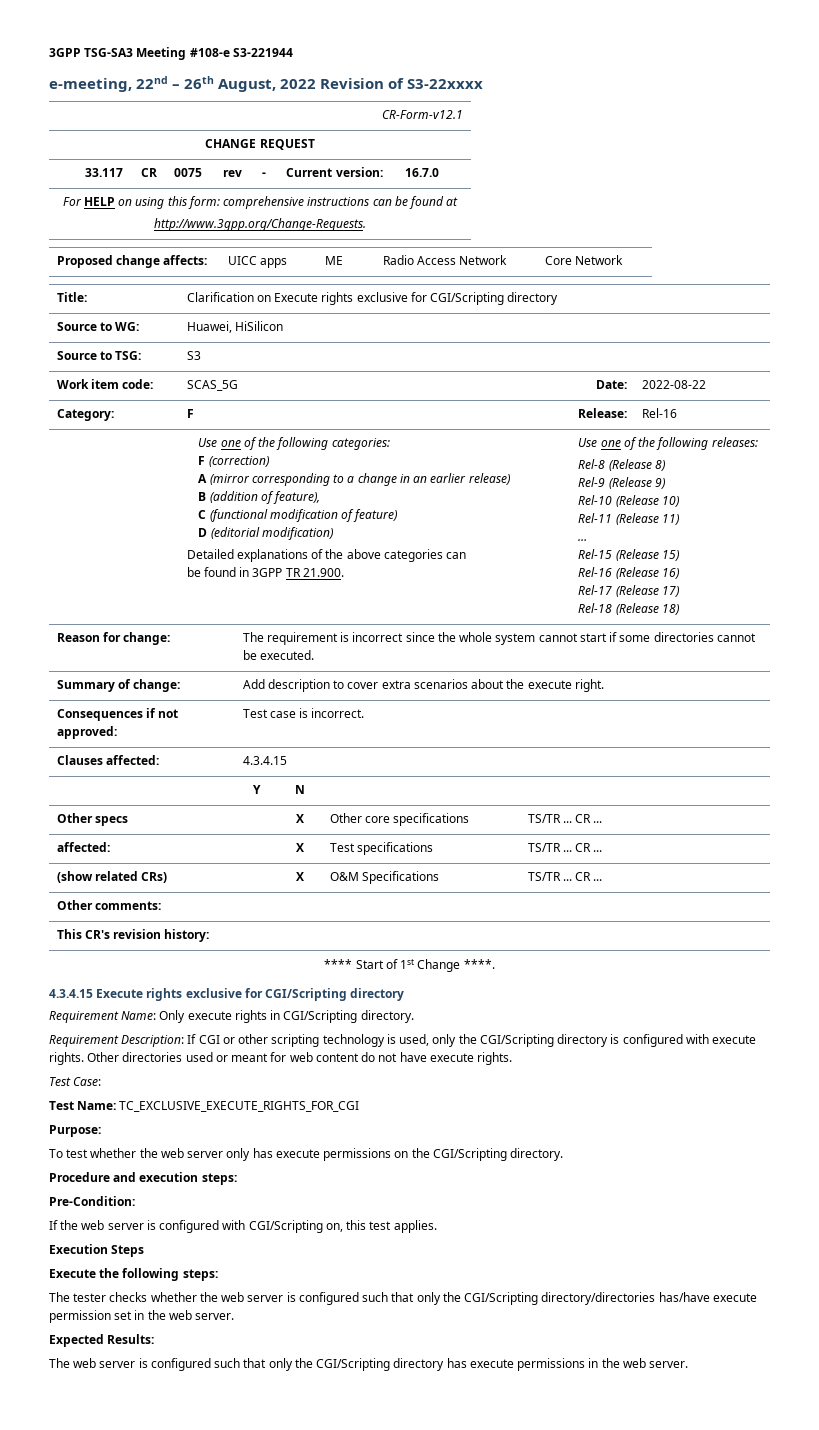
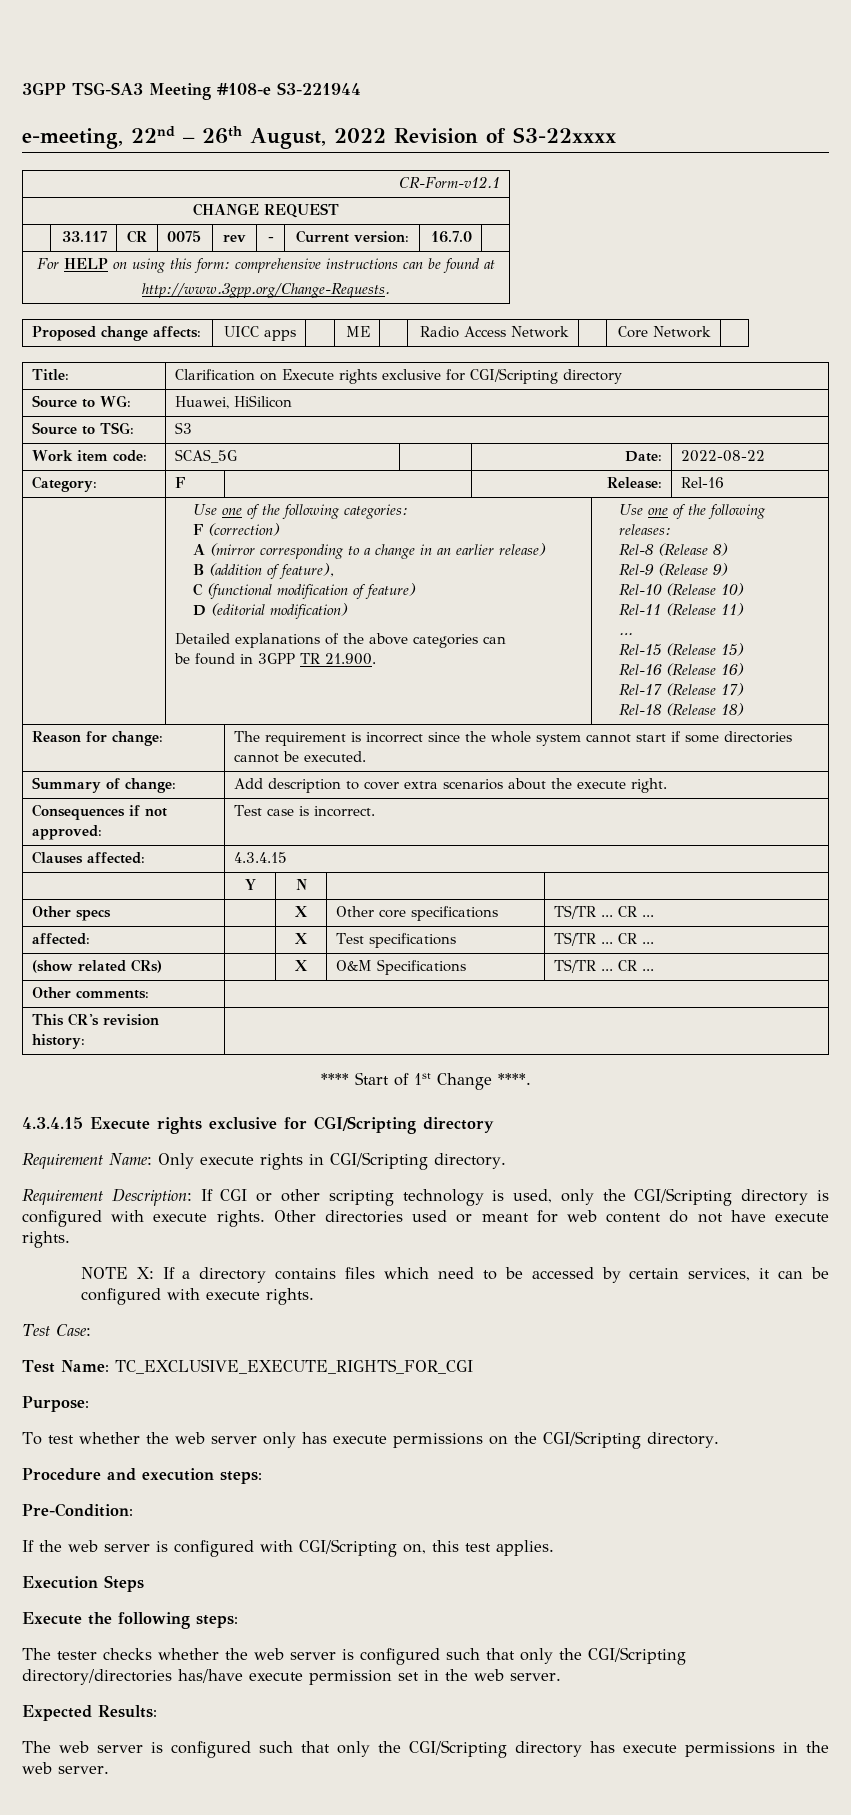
(513, 1058) none -> [80,1267,830,1283] [80,1288,314,1305] // NOTE X: If a directory contains files which need to be accessed by certain services, it can be configured with execute rights.

